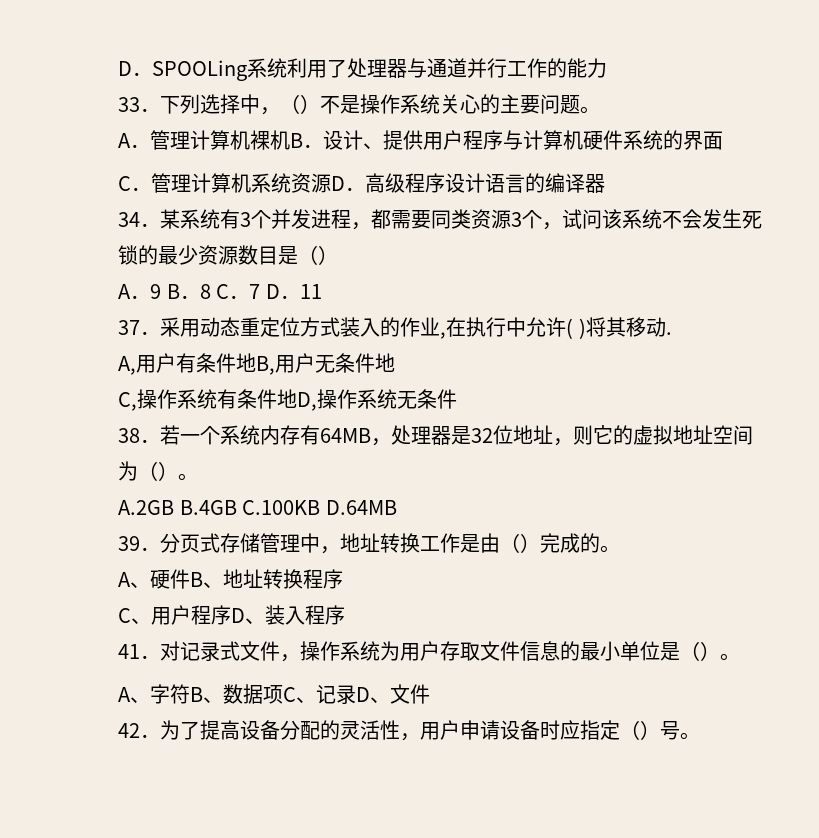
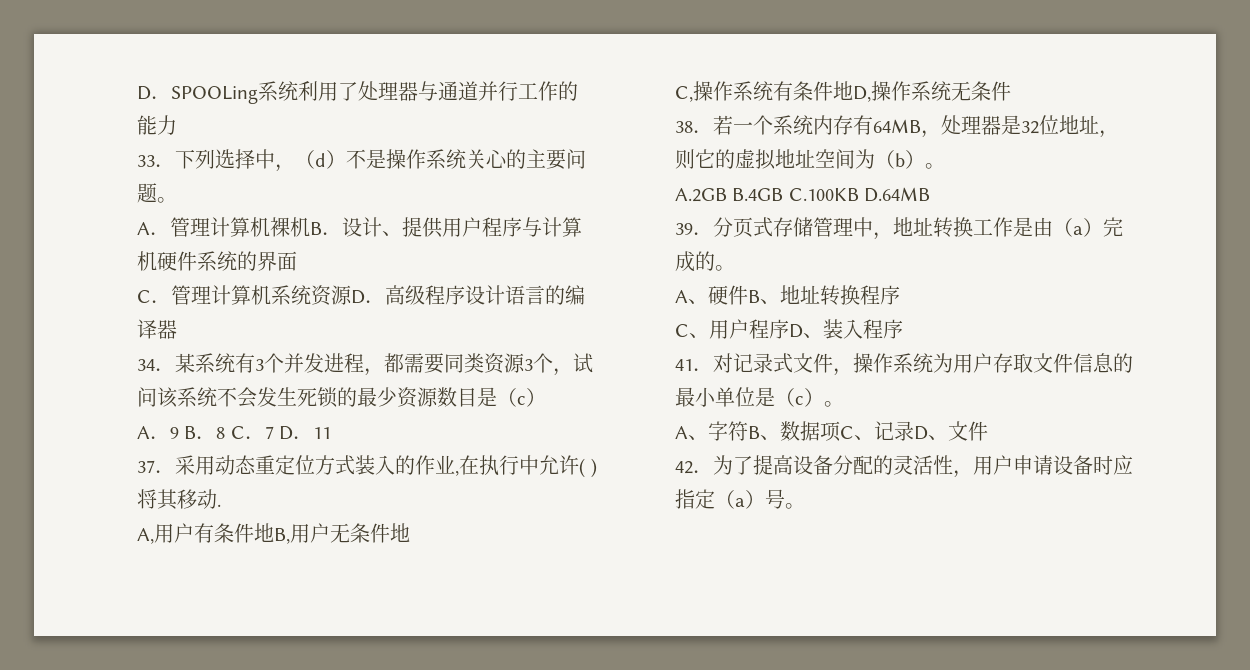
(301, 104) none -> [315,153,327,167] d
(319, 255) none -> [517,396,527,405] c
(159, 471) none -> [895,153,906,167] b
(521, 543) none -> [1073,226,1084,235] a
(701, 651) none -> [795,396,805,405] c
(641, 730) none -> [735,498,746,507] a

